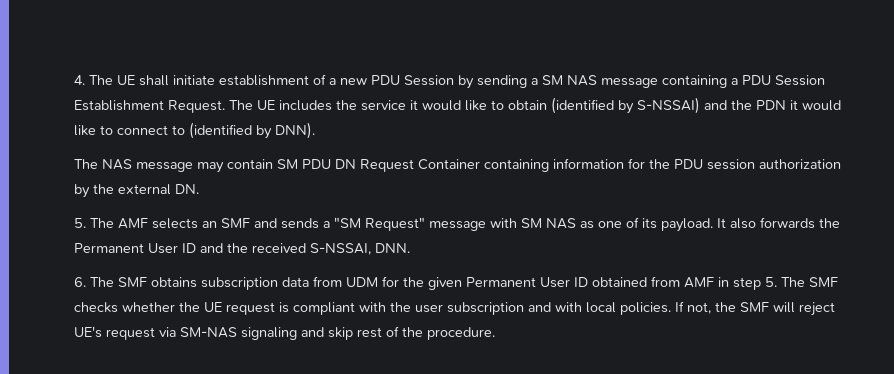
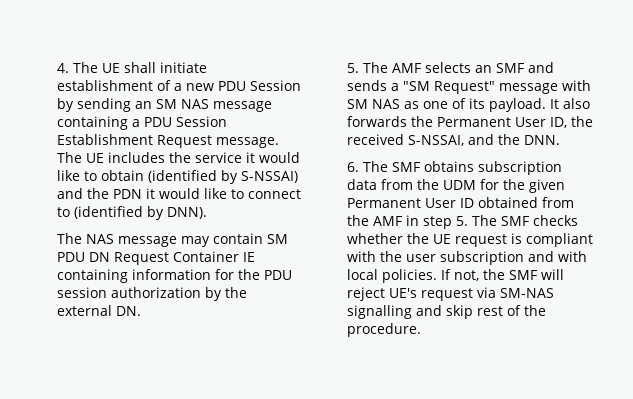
[530,78,538,85] a -> [134,101,152,109] an
[167,100,225,113] Request. -> [156,135,279,148] Request message.
(480, 164) none -> [242,252,255,262] IE
[181,243,223,253] ID and -> [549,117,567,128] ID,
(371, 249) none -> [467,134,520,145] and the
(342, 281) none -> [416,179,439,190] the
(680, 281) none -> [346,215,369,226] the
[240,327,297,340] signaling -> [346,305,412,319] signalling

